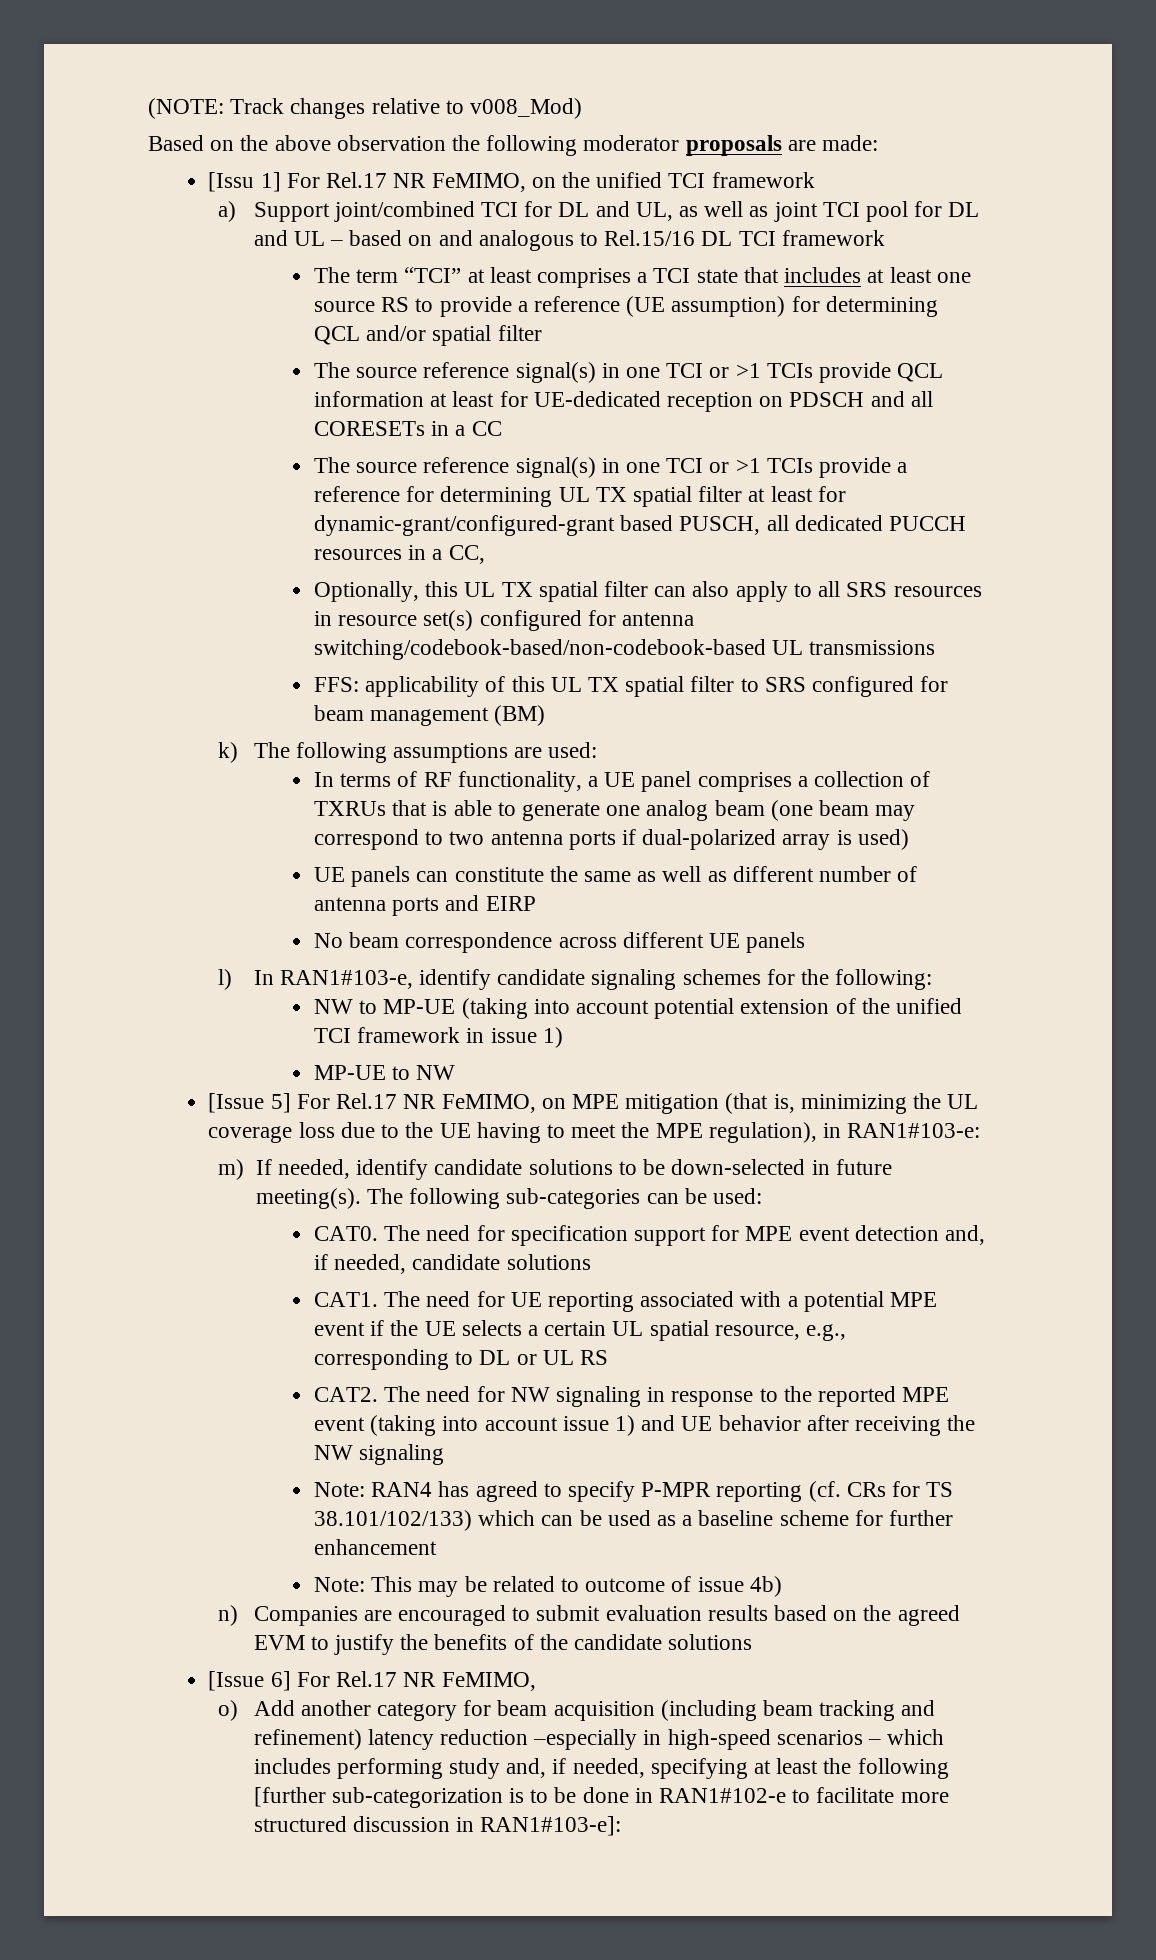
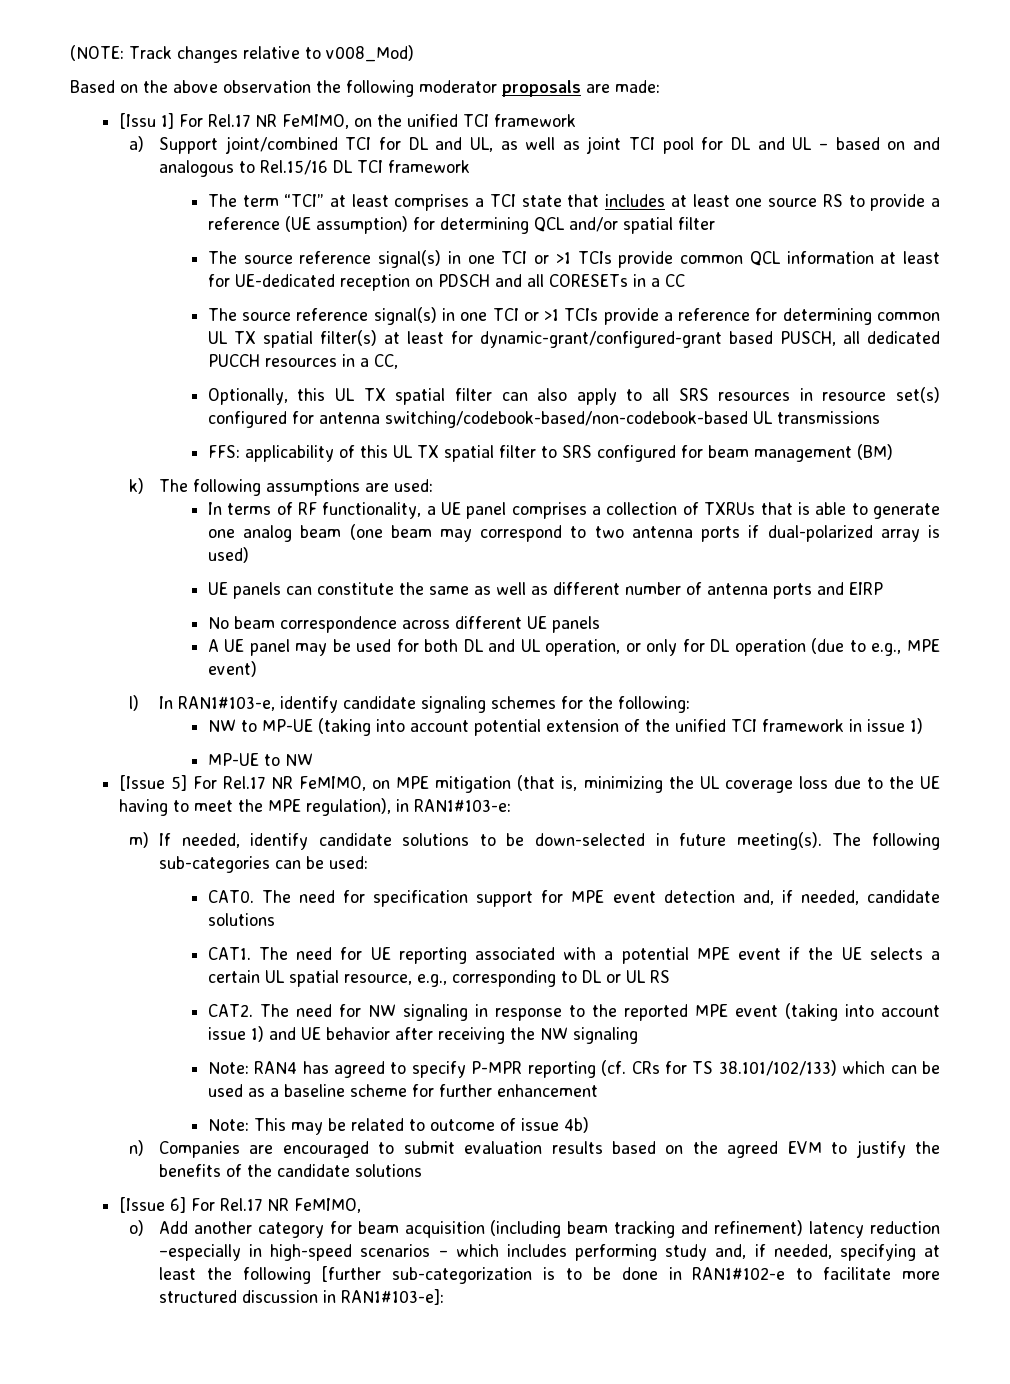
(892, 372) none -> [680,255,744,264] common
[558,486,743,507] UL TX spatial filter -> [876,312,940,321] [207,330,377,348] common UL TX spatial filter(s)
(806, 942) none -> [207,638,940,656] [207,661,257,677] // A UE panel may be used for both DL and UL operation, or only for DL operation (due to e.g., MPE event)

